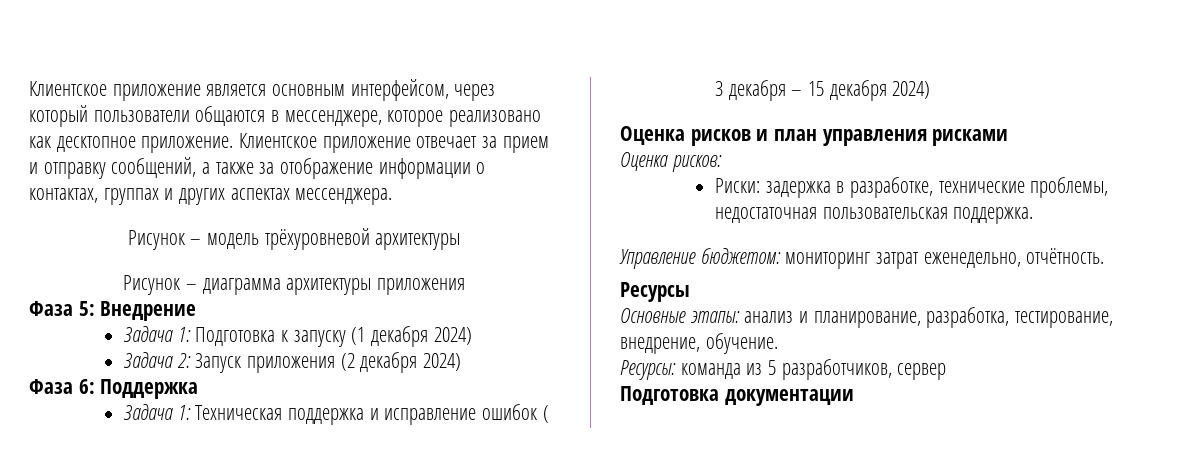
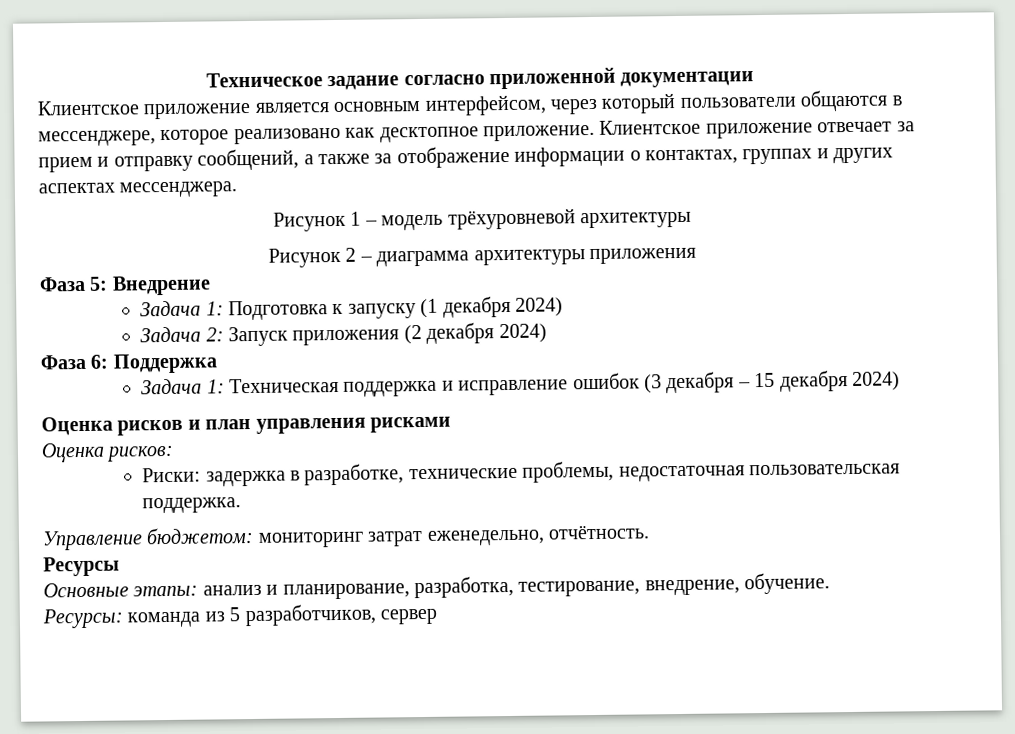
(29, 88) none -> [205,67,755,91] Техническое задание согласно приложенной документации //
(185, 240) none -> [350,211,362,226] 1
(181, 285) none -> [345,247,357,262] 2
[542,405,549,423] [714,81,723,96] ( 3 -> [643,374,662,394] (3
[620,386,854,406] // Подготовка документации -> (437, 616) none

